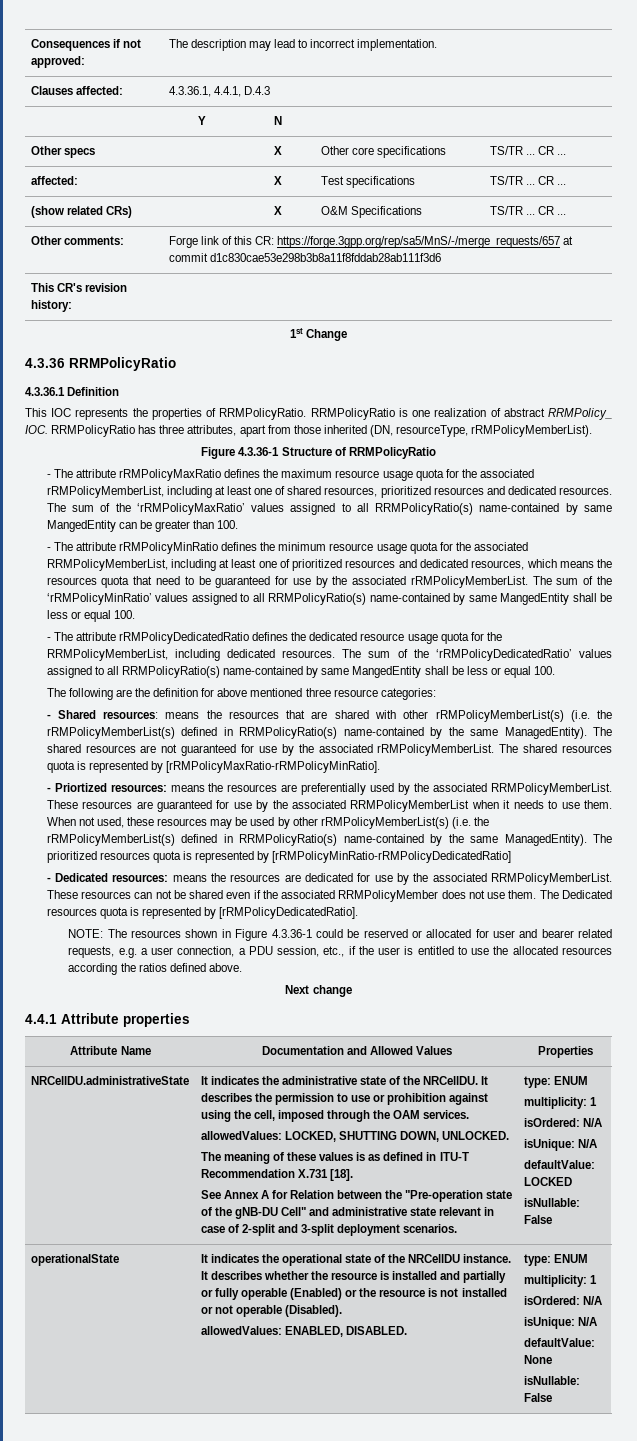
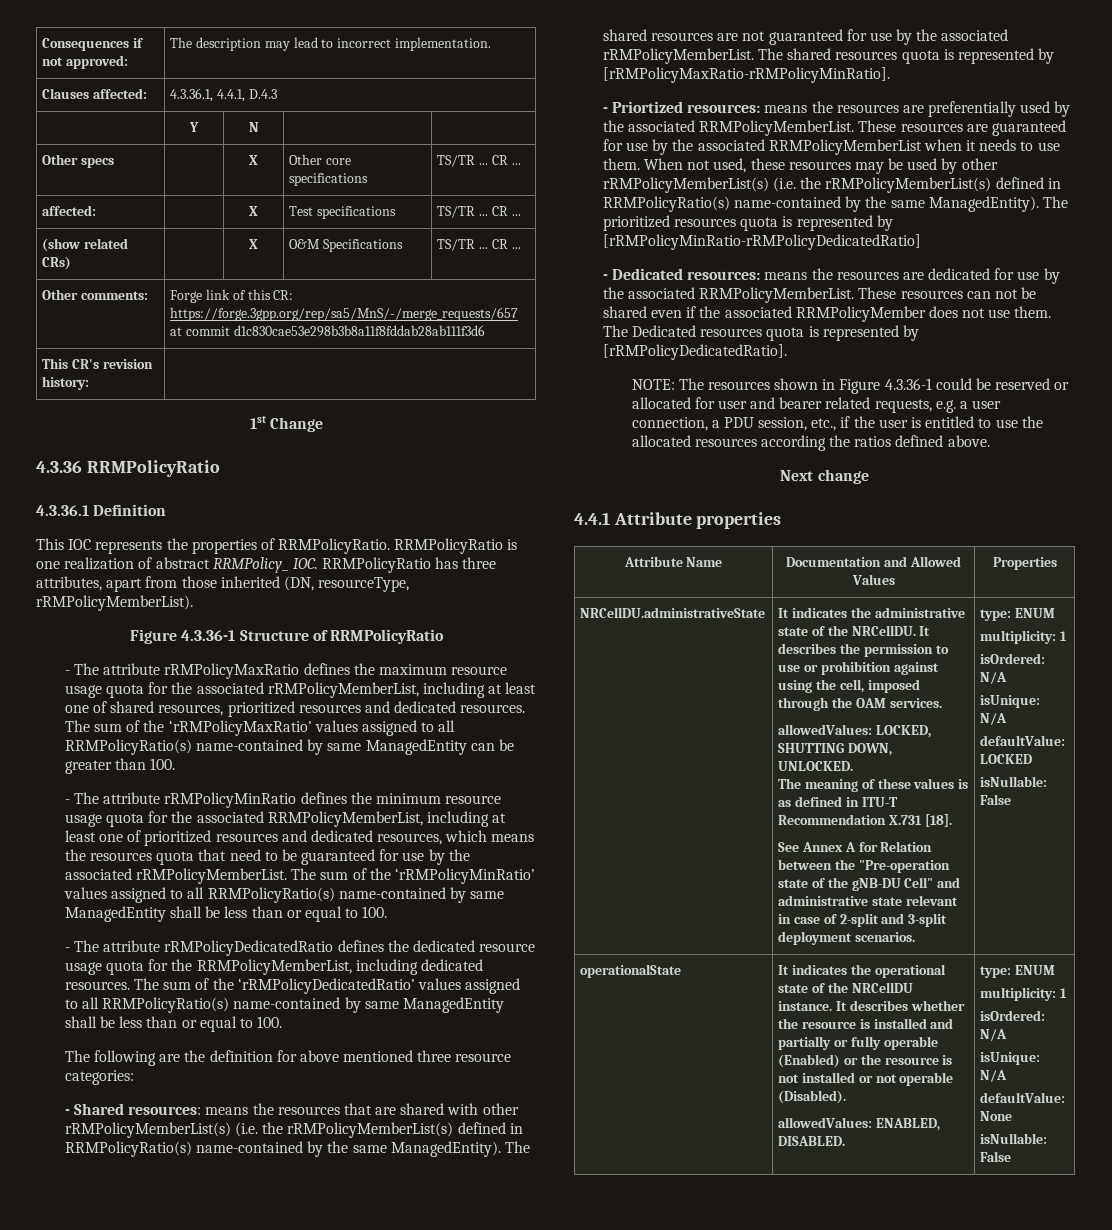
[46,520,116,532] MangedEntity -> [365,739,467,755] ManagedEntity
[500,593,612,605] [46,610,111,622] MangedEntity shall be less or equal -> [64,906,359,922] ManagedEntity shall be less than or equal to
[352,666,531,678] MangedEntity shall be less or equal -> [402,997,504,1013] [64,1016,253,1032] ManagedEntity shall be less than or equal to

